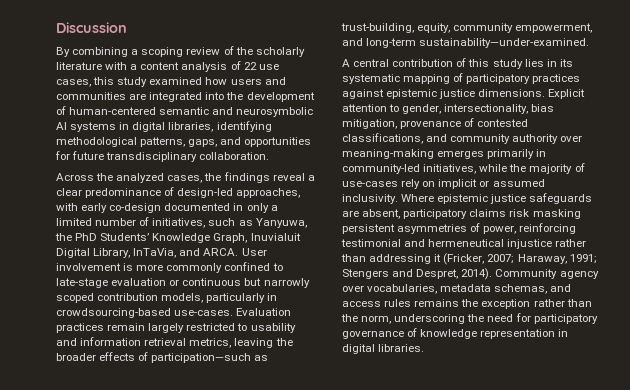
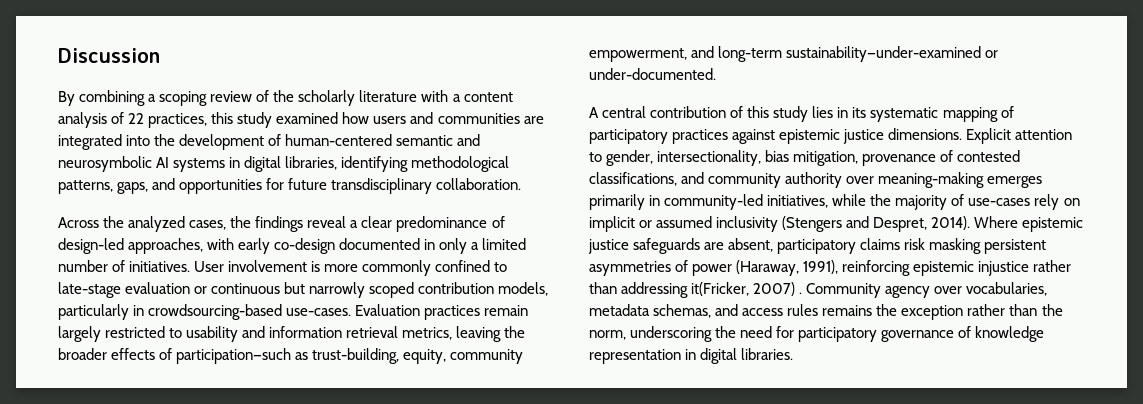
[258,64,279,70] [56,79,91,87] use cases, -> [148,113,208,128] practices,
[152,218,307,228] [55,233,301,243] [56,248,239,258] initiatives, such as Yanyuwa, the PhD Students’ Knowledge Graph, Inuvialuit Digital Library, InTaVia, and ARCA. -> [129,261,191,272] initiatives.
[419,38,590,48] sustainability—under-examined. -> [786,46,999,62] [589,68,716,80] sustainability—under-examined or under-documented.
[342,194,398,204] inclusivity. -> [716,216,971,232] inclusivity (Stengers and Despret, 2014).
[483,223,577,234] [341,239,587,249] [341,253,597,265] [342,268,493,280] power, reinforcing testimonial and hermeneutical injustice rather than addressing it (Fricker, 2007; Haraway, 1991; Stengers and Despret, 2014). -> [692,260,1072,276] [589,282,803,298] power (Haraway, 1991), reinforcing epistemic injustice rather than addressing it(Fricker, 2007) .

